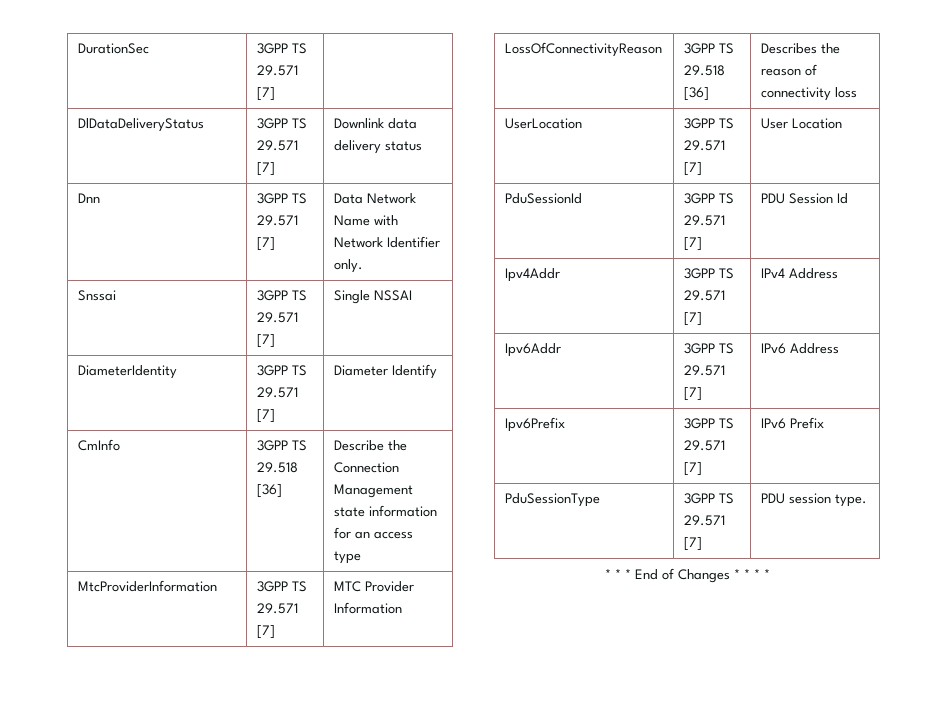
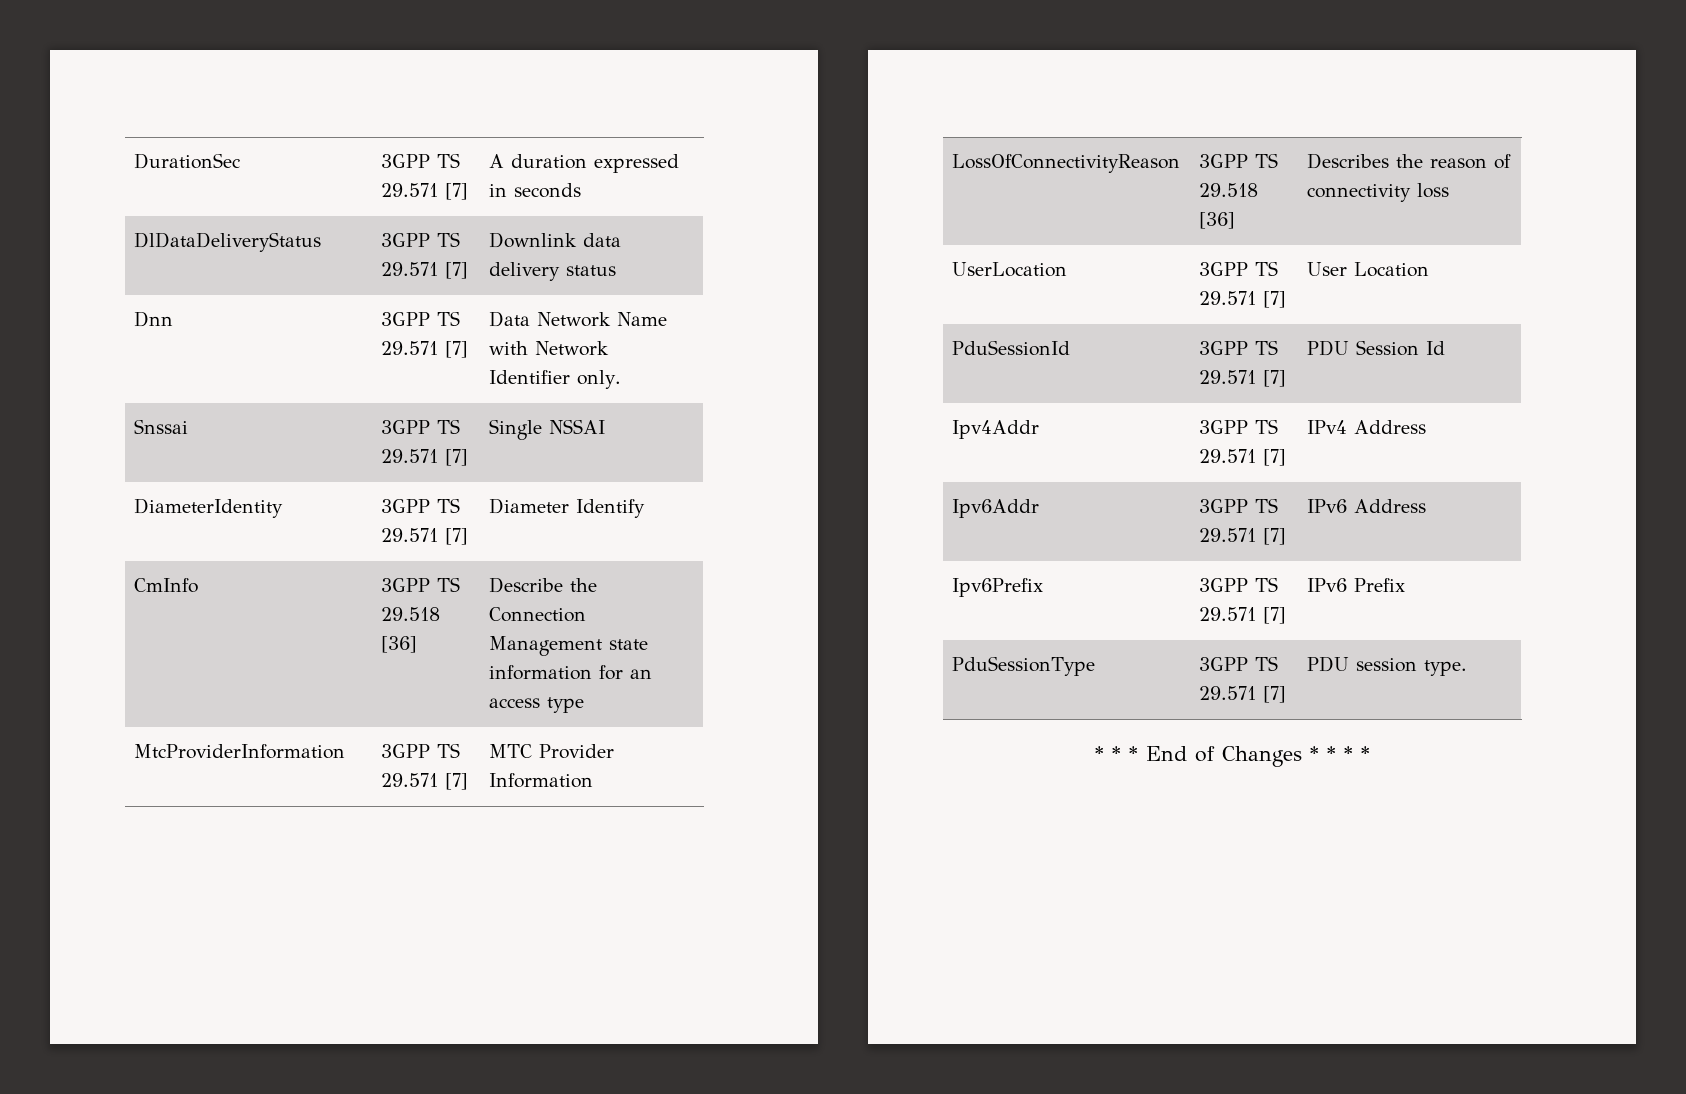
(275, 94) none -> [489,154,680,173] [489,183,582,198] A duration expressed in seconds

